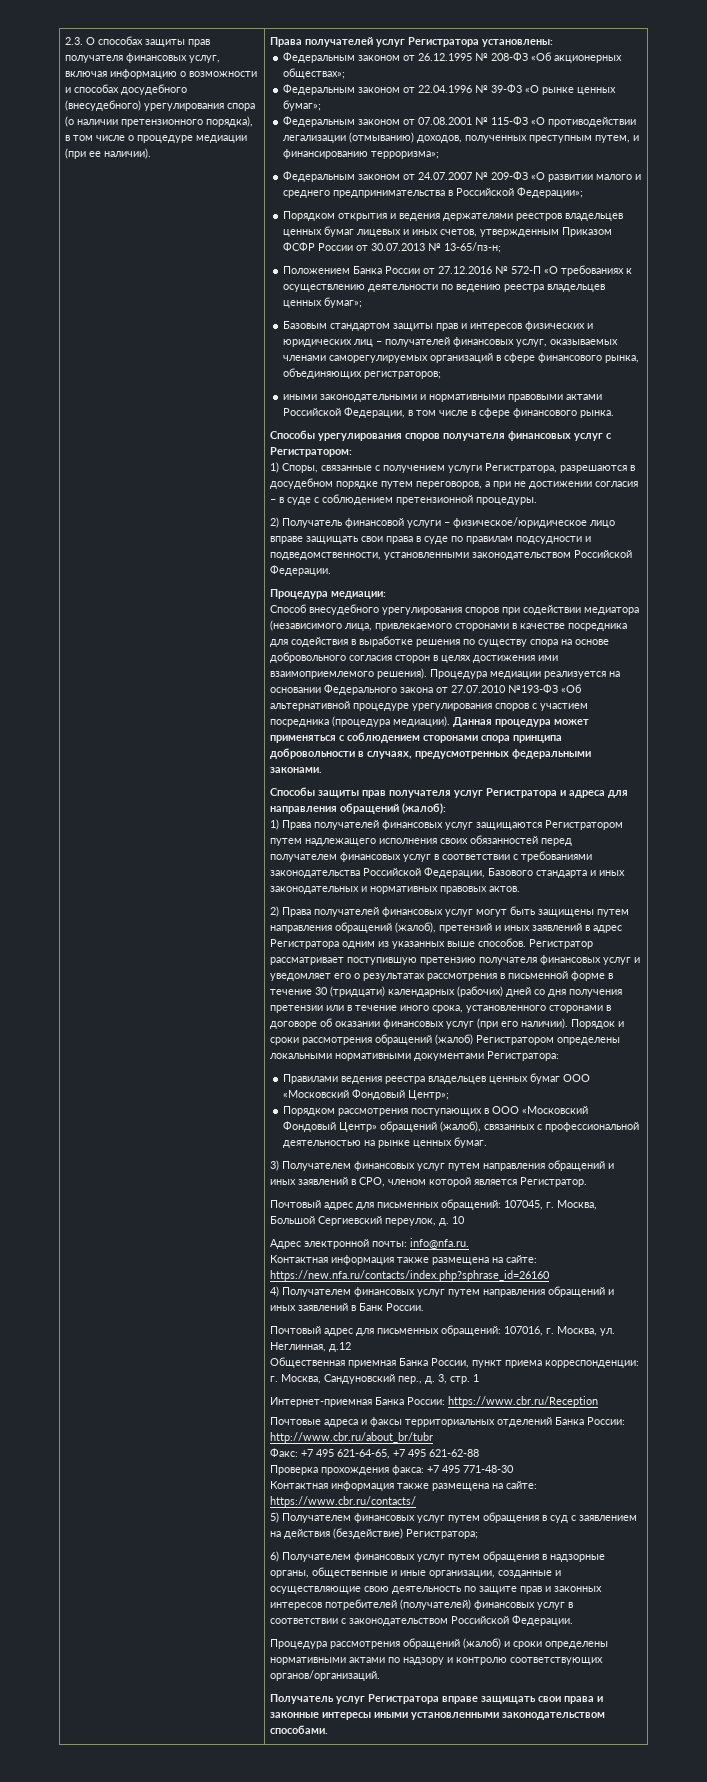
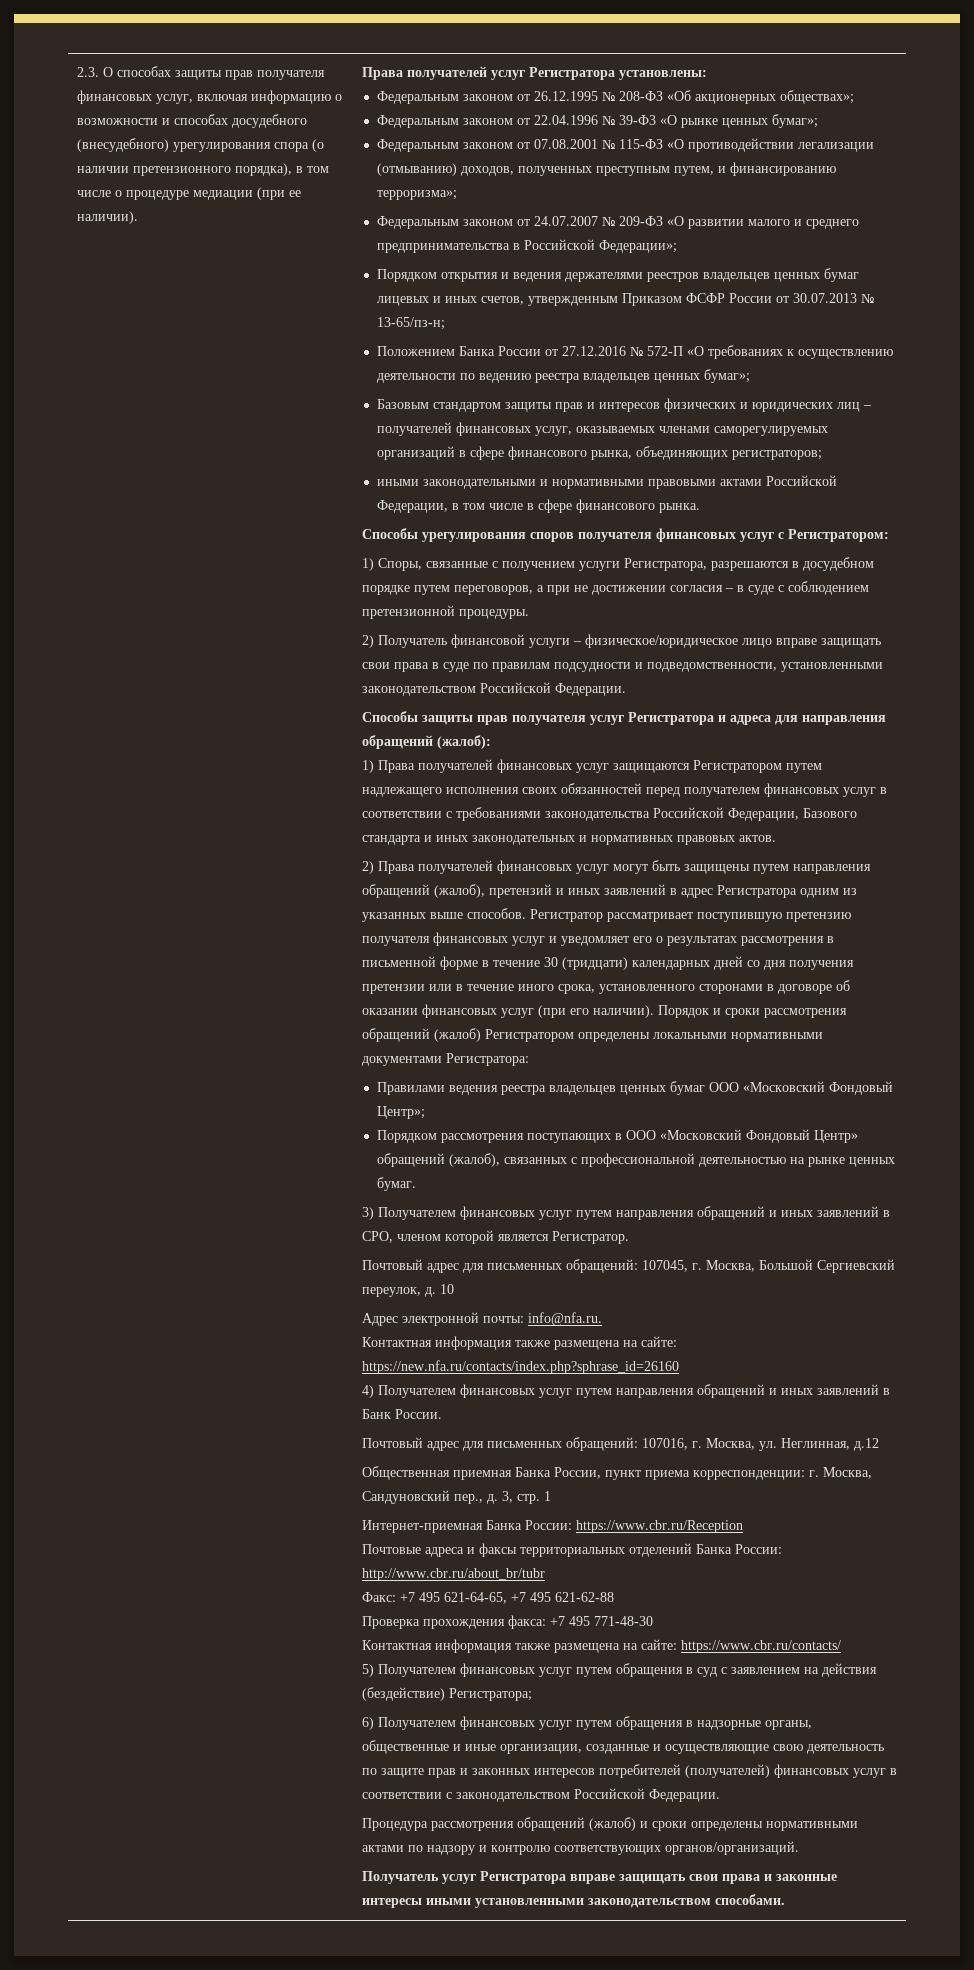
[270,589,387,599] [270,604,640,615] [270,620,628,631] [270,636,610,647] [270,652,559,663] [270,668,621,679] [270,684,582,695] [270,701,589,711] [270,716,590,727] [270,732,563,743] [270,748,592,759] [270,767,323,773] // Процедура медиации: // Способ внесудебного урегулирования споров при содействии медиатора (независимого лица, привлекаемого сторонами в качестве посредника для содействия в выработке решения по существу спора на основе добровольного согласия сторон в целях достижения ими взаимоприемлемого решения). Процедура медиации реализуется на основании Федерального закона от 27.07.2010 №193-ФЗ «Об альтернативной процедуре урегулирования споров с участием посредника (процедура медиации). Данная процедура может применяться с соблюдением сторонами спора принципа добровольности в случаях, предусмотренных федеральными законами. -> (626, 689) none
[457,986,504,997] (рабочих) -> (710, 965) none

